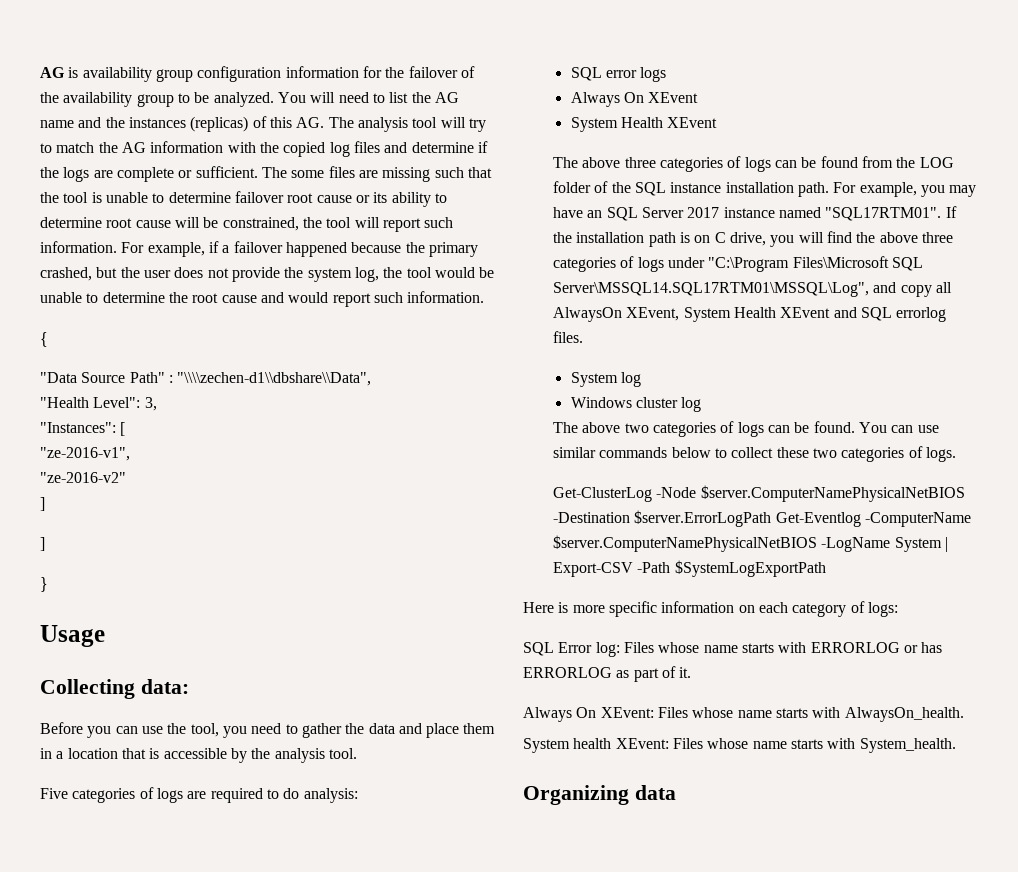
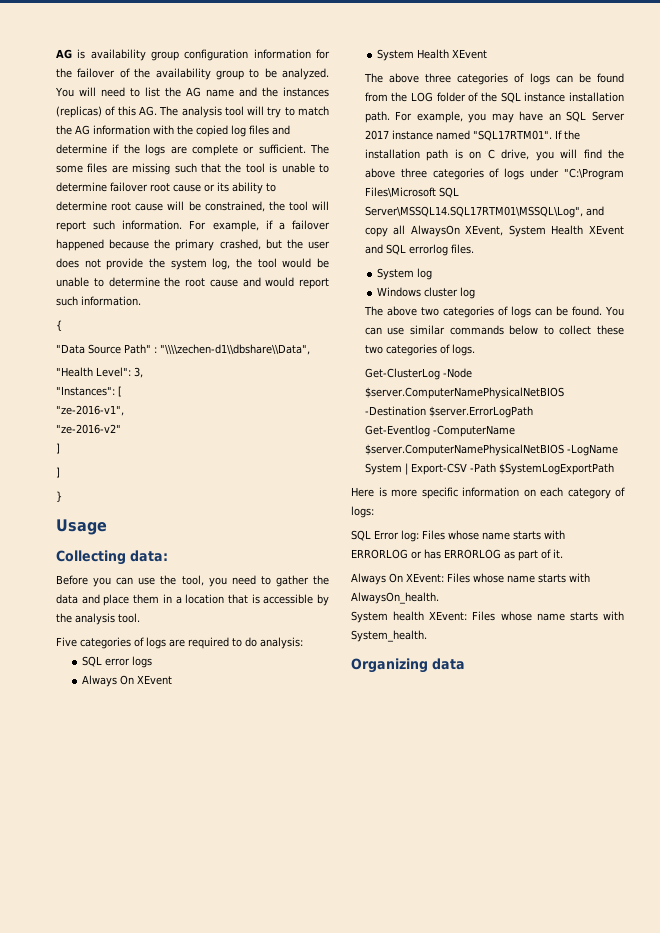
(772, 518) none -> (533, 412) //

